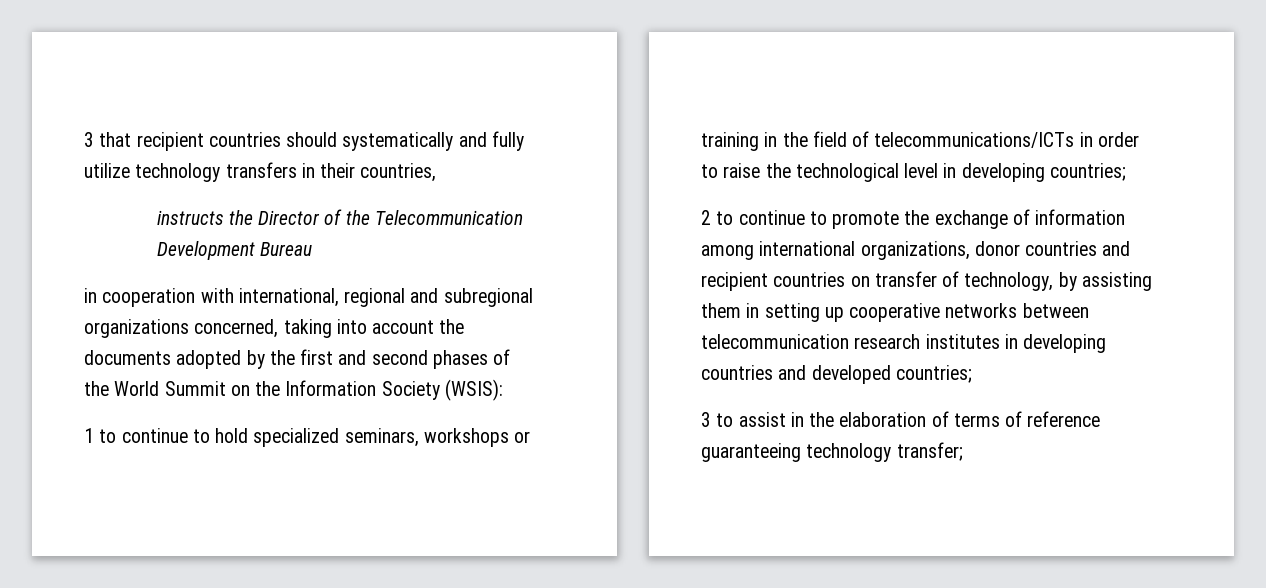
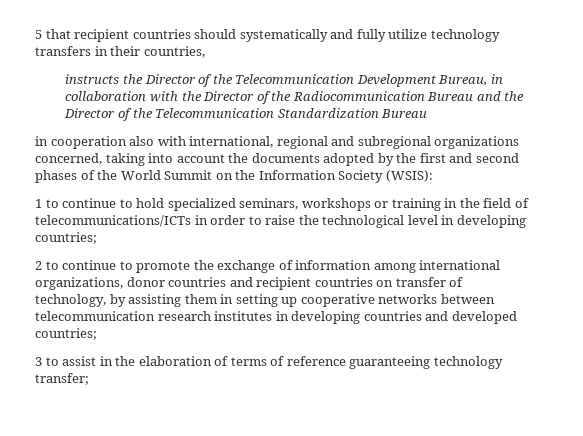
[84,132,94,147] 3 -> [35,30,42,39] 5
(255, 250) none -> [438,74,503,86] [65,91,525,104] [64,108,379,121] Bureau, in collaboration with the Director of the Radiocommunication Bureau and the Director of the Telecommunication Standardization
(196, 297) none -> [129,136,155,146] also

